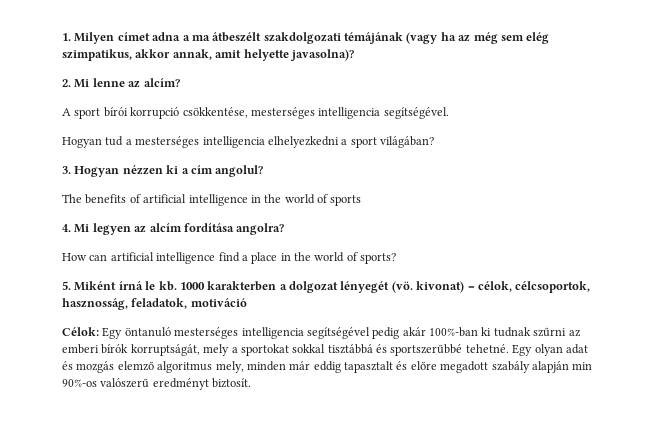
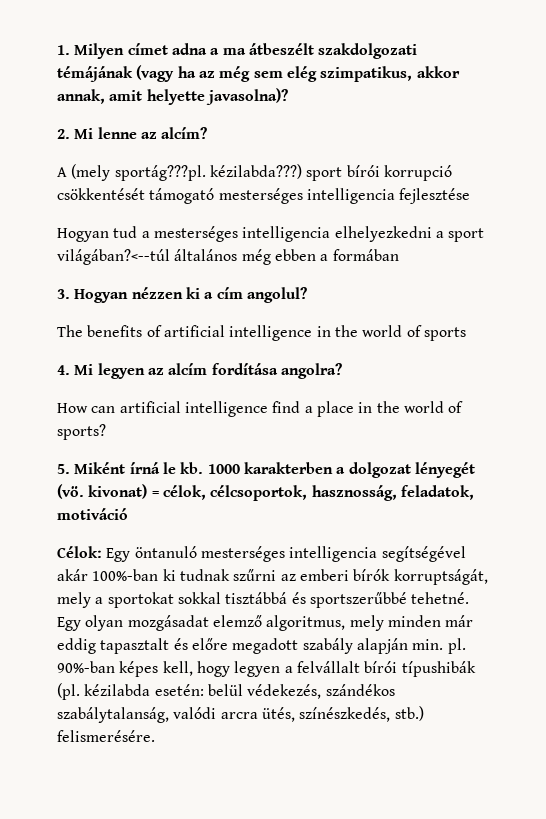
(71, 112) none -> [71,164,302,181] (mely sportág???pl. kézilabda???)
[182,107,449,119] csökkentése, mesterséges intelligencia segítségével. -> [57,188,471,204] csökkentését támogató mesterséges intelligencia fejlesztése
[380,136,434,148] világában? -> [57,249,399,265] világában?<--túl általános még ebben a formában
[372,327,400,339] pedig -> (466, 554) none
[565,344,588,354] [62,361,244,373] adat és mozgás elemző algoritmus mely, -> [127,615,384,631] mozgásadat elemző algoritmus, mely
[572,362,593,370] [62,378,252,390] min 90%-os valószerű eredményt biztosít. -> [412,638,466,654] [57,661,476,677] [57,683,395,700] [57,706,424,723] [57,730,155,742] min. pl. 90%-ban képes kell, hogy legyen a felvállalt bírói típushibák (pl. kézilabda esetén: belül védekezés, szándékos szabálytalanság, valódi arcra ütés, színészkedés, stb.) felismerésére.

